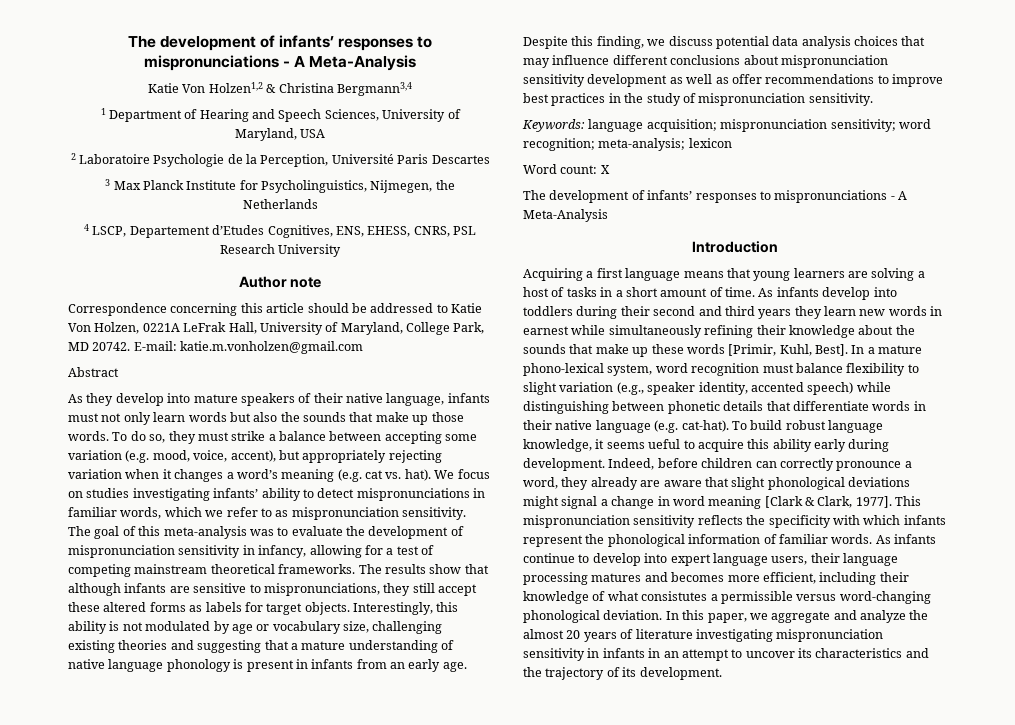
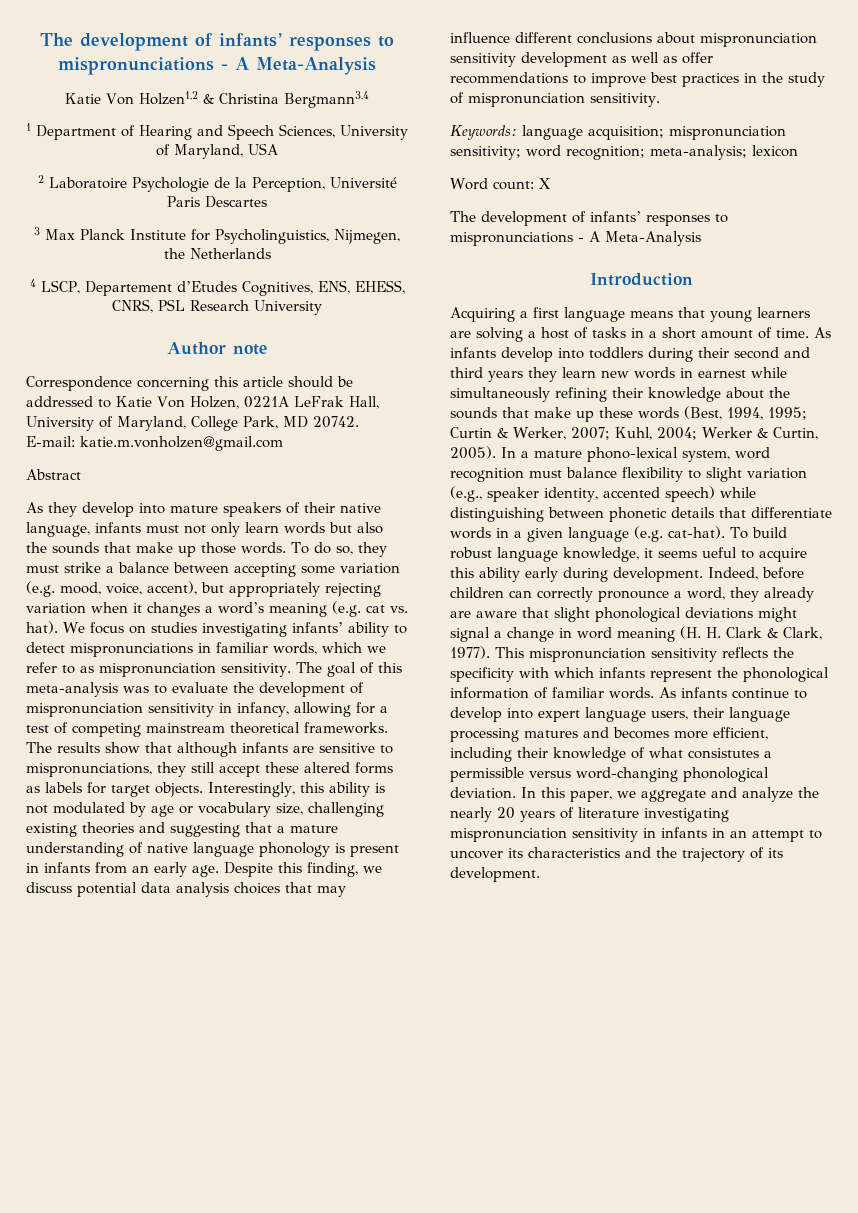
[728,344,848,356] [Primir, Kuhl, Best]. -> [684,406,807,420] [450,427,818,440] [450,446,496,459] (Best, 1994, 1995; Curtin & Werker, 2007; Kuhl, 2004; Werker & Curtin, 2005).
[523,420,593,430] their native -> [514,528,563,542] a given
[764,496,803,508] [Clark -> [680,626,762,639] (H. H. Clark
[855,496,892,508] 1977]. -> [450,646,490,659] 1977).
[523,629,564,639] almost -> [450,807,492,822] nearly

